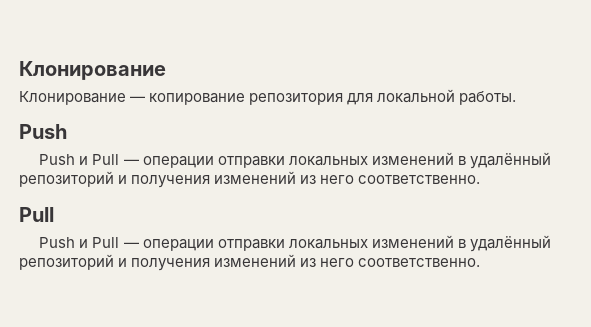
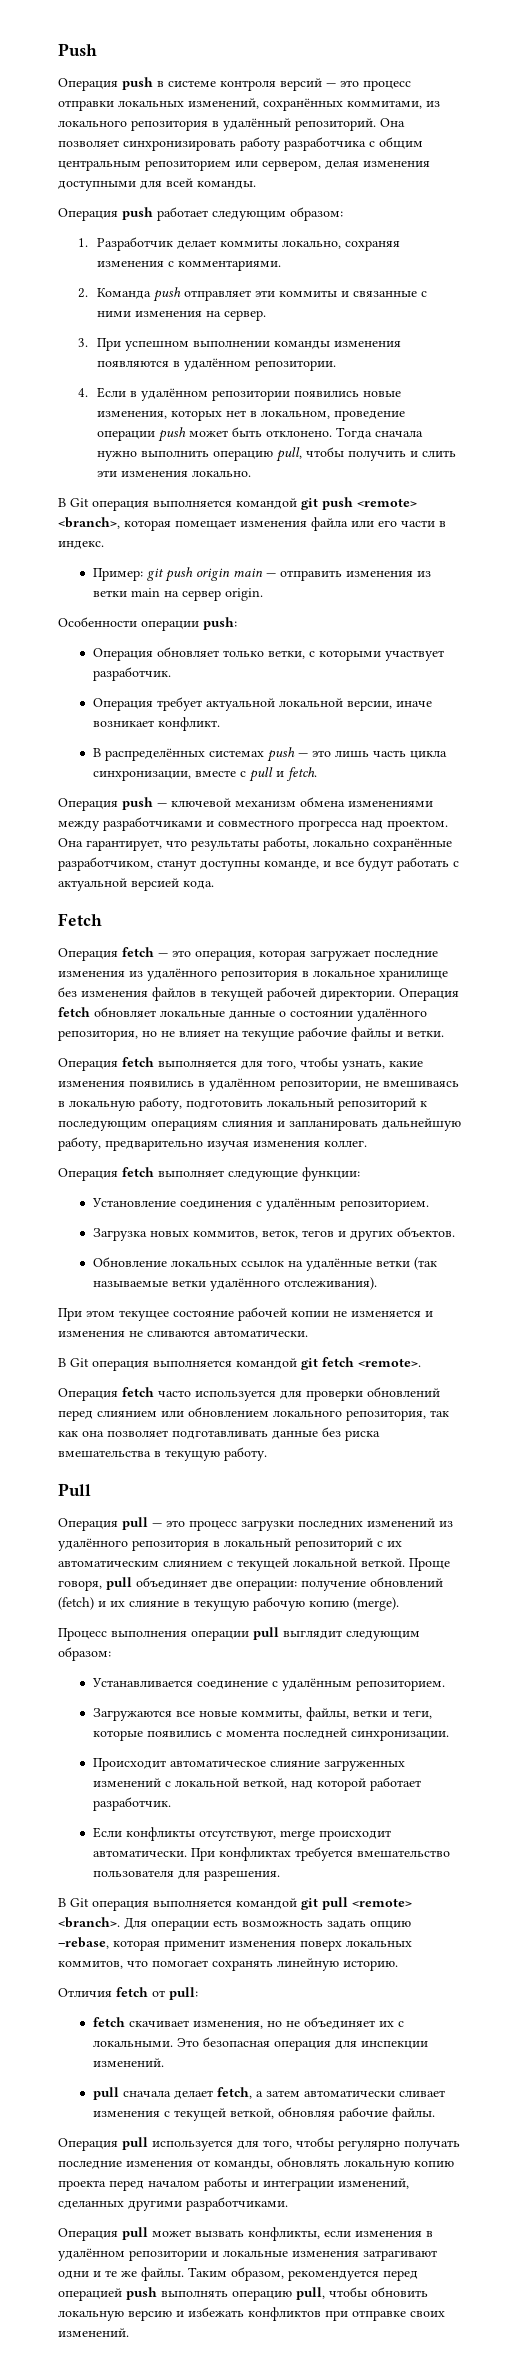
[19,61,166,80] [19,89,517,105] [19,124,67,139] [39,152,551,169] [19,171,481,188] [19,207,54,222] [39,235,551,252] [19,254,481,271] Клонирование // Клонирование — копирование репозитория для локальной работы. // Push // Push и Pull — операции отправки локальных изменений в удалённый репозиторий и получения изменений из него соответственно. // Pull // Push и Pull — операции отправки локальных изменений в удалённый репозиторий и получения изменений из него соответственно. -> [58,43,97,56] [58,77,411,91] [58,98,440,111] [58,118,405,131] [58,137,423,151] [58,160,430,171] [58,178,256,191] [58,207,343,221] [77,237,400,251] [96,260,281,271] [77,287,427,302] [96,310,266,321] [77,338,401,351] [96,358,336,371] [77,387,401,401] [96,410,405,421] [96,427,423,442] [96,447,456,462] [96,470,251,477] [58,497,417,511] [58,517,446,531] [58,541,104,549] [92,567,431,582] [92,588,263,601] [58,617,237,631] [92,647,444,661] [92,667,171,681] [92,697,432,711] [92,717,220,731] [92,747,447,762] [92,767,317,782] [58,797,433,811] [58,817,448,831] [58,837,452,851] [58,857,459,871] [58,878,214,891] [58,913,102,926] [58,947,438,961] [58,968,448,981] [58,987,459,1001] [58,1007,427,1021] [58,1027,444,1041] [58,1057,423,1071] [58,1078,459,1091] [58,1097,427,1111] [58,1118,461,1131] [58,1137,367,1151] [58,1167,360,1181] [91,1198,429,1211] [92,1227,455,1241] [92,1257,437,1271] [92,1277,377,1291] [58,1307,433,1321] [58,1330,308,1337] [58,1357,421,1371] [58,1387,440,1401] [58,1407,449,1421] [58,1427,380,1441] [58,1447,267,1461] [58,1483,91,1496] [58,1517,453,1531] [58,1538,402,1551] [58,1558,450,1571] [58,1577,443,1591] [58,1597,399,1611] [58,1627,420,1641] [58,1647,111,1661] [91,1678,445,1691] [92,1707,432,1721] [92,1728,449,1741] [92,1758,405,1771] [92,1777,421,1791] [92,1797,171,1811] [92,1827,391,1841] [92,1847,450,1861] [92,1870,280,1881] [58,1897,412,1911] [58,1917,411,1931] [58,1937,412,1951] [58,1958,398,1971] [58,1987,198,2000] [92,2017,404,2029] [92,2037,428,2051] [92,2058,164,2067] [92,2087,445,2100] [92,2107,435,2121] [58,2137,460,2151] [58,2157,454,2171] [58,2177,409,2191] [58,2197,288,2211] [58,2227,433,2241] [58,2248,437,2261] [58,2267,418,2281] [58,2287,428,2301] [58,2307,445,2321] [58,2328,129,2337] Push // Операция push в системе контроля версий — это процесс отправки локальных изменений, сохранённых коммитами, из локального репозитория в удалённый репозиторий. Она позволяет синхронизировать работу разработчика с общим центральным репозиторием или сервером, делая изменения доступными для всей команды. // Операция push работает следующим образом: // 1. Разработчик делает коммиты локально, сохраняя изменения с комментариями. // 2. Команда push отправляет эти коммиты и связанные с ними изменения на сервер. // 3. При успешном выполнении команды изменения появляются в удалённом репозитории. // 4. Если в удалённом репозитории появились новые изменения, которых нет в локальном, проведение операции push может быть отклонено. Тогда сначала нужно выполнить операцию pull, чтобы получить и слить эти изменения локально. // В Git операция выполняется командой git push <remote> <branch>, которая помещает изменения файла или его части в индекс. // Пример: git push origin main — отправить изменения из ветки main на сервер origin. // Особенности операции push: // Операция обновляет только ветки, с которыми участвует разработчик. // Операция требует актуальной локальной версии, иначе возникает конфликт. // В распределённых системах push — это лишь часть цикла синхронизации, вместе с pull и fetch. // Операция push — ключевой механизм обмена изменениями между разработчиками и совместного прогресса над проектом. Она гарантирует, что результаты работы, локально сохранённые разработчиком, станут доступны команде, и все будут работать с актуальной версией кода. // Fetch // Операция fetch — это операция, которая загружает последние изменения из удалённого репозитория в локальное хранилище без изменения файлов в текущей рабочей директории. Операция fetch обновляет локальные данные о состоянии удалённого репозитория, но не влияет на текущие рабочие файлы и ветки. // Операция fetch выполняется для того, чтобы узнать, какие изменения появились в удалённом репозитории, не вмешиваясь в локальную работу, подготовить локальный репозиторий к последующим операциям слияния и запланировать дальнейшую работу, предварительно изучая изменения коллег. // Операция fetch выполняет следующие функции: // Установление соединения с удалённым репозиторием. // Загрузка новых коммитов, веток, тегов и других объектов. // Обновление локальных ссылок на удалённые ветки (так называемые ветки удалённого отслеживания). // При этом текущее состояние рабочей копии не изменяется и изменения не сливаются автоматически. // В Git операция выполняется командой git fetch <remote>. // Операция fetch часто используется для проверки обновлений перед слиянием или обновлением локального репозитория, так как она позволяет подготавливать данные без риска вмешательства в текущую работу. // Pull // Операция pull — это процесс загрузки последних изменений из удалённого репозитория в локальный репозиторий с их автоматическим слиянием с текущей локальной веткой. Проще говоря, pull объединяет две операции: получение обновлений (fetch) и их слияние в текущую рабочую копию (merge). // Процесс выполнения операции pull выглядит следующим образом: // Устанавливается соединение с удалённым репозиторием. // Загружаются все новые коммиты, файлы, ветки и теги, которые появились с момента последней синхронизации. // Происходит автоматическое слияние загруженных изменений с локальной веткой, над которой работает разработчик. // Если конфликты отсутствуют, merge происходит автоматически. При конфликтах требуется вмешательство пользователя для разрешения. // В Git операция выполняется командой git pull <remote> <branch>. Для операции есть возможность задать опцию –rebase, которая применит изменения поверх локальных коммитов, что помогает сохранять линейную историю. // Отличия fetch от pull: // fetch скачивает изменения, но не объединяет их с локальными. Это безопасная операция для инспекции изменений. // pull сначала делает fetch, а затем автоматически сливает изменения с текущей веткой, обновляя рабочие файлы. // Операция pull используется для того, чтобы регулярно получать последние изменения от команды, обновлять локальную копию проекта перед началом работы и интеграции изменений, сделанных другими разработчиками. // Операция pull может вызвать конфликты, если изменения в удалённом репозитории и локальные изменения затрагивают одни и те же файлы. Таким образом, рекомендуется перед операцией push выполнять операцию pull, чтобы обновить локальную версию и избежать конфликтов при отправке своих изменений.

